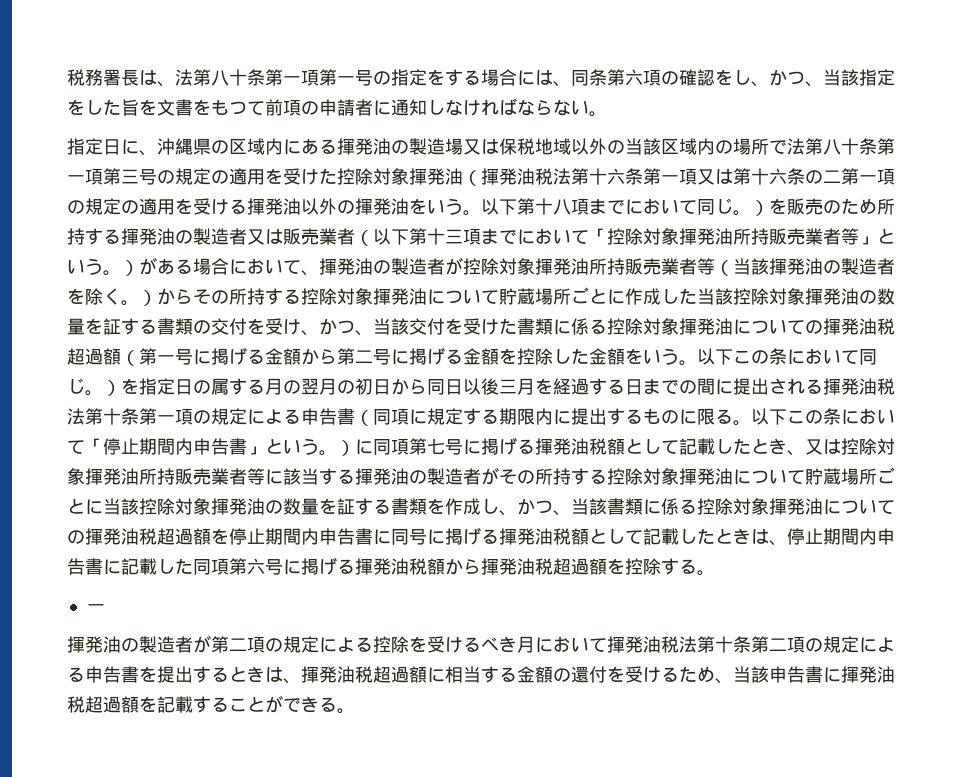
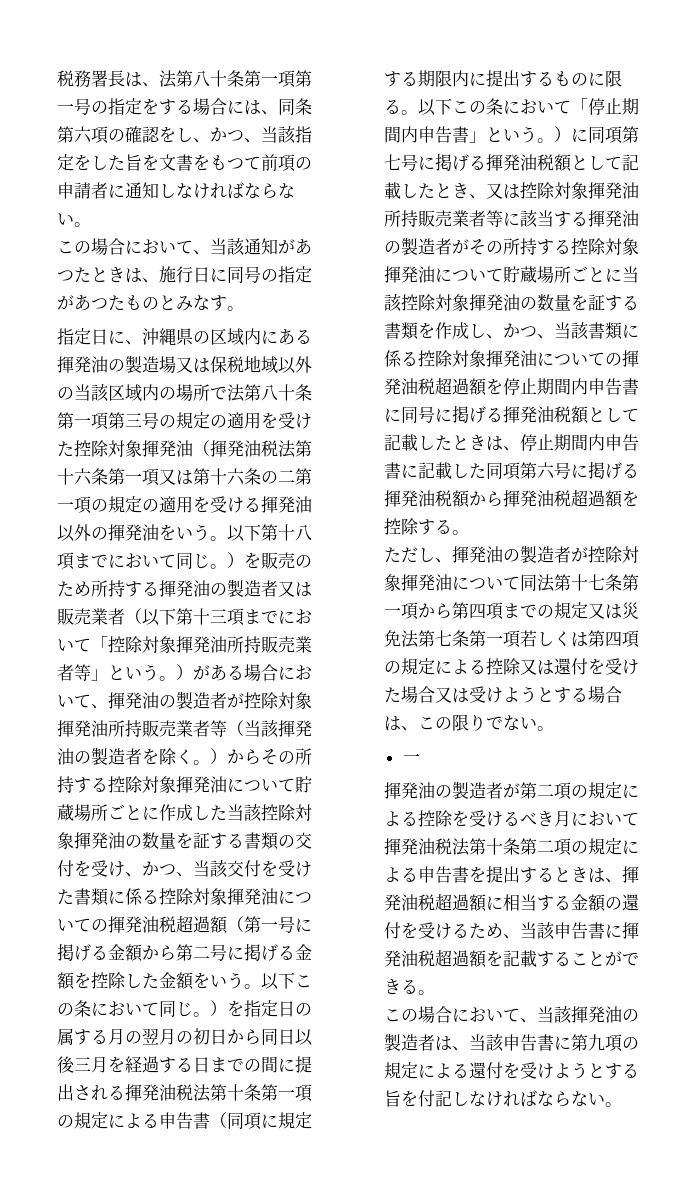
(607, 114) none -> [57,238,313,256] [57,266,313,283] [57,295,245,311] // この場合において、当該通知があつたときは、施行日に同号の指定があつたものとみなす。
(715, 573) none -> [384,545,640,563] [384,574,640,592] [384,602,640,620] [384,630,640,648] [384,658,640,675] [384,686,623,703] [384,714,555,731] // ただし、揮発油の製造者が控除対象揮発油について同法第十七条第一項から第四項までの規定又は災免法第七条第一項若しくは第四項の規定による控除又は還付を受けた場合又は受けようとする場合は、この限りでない。
(355, 711) none -> [384,1006,640,1024] [384,1033,640,1052] [384,1062,640,1079] [384,1090,623,1107] // この場合において、当該揮発油の製造者は、当該申告書に第九項の規定による還付を受けようとする旨を付記しなければならない。

